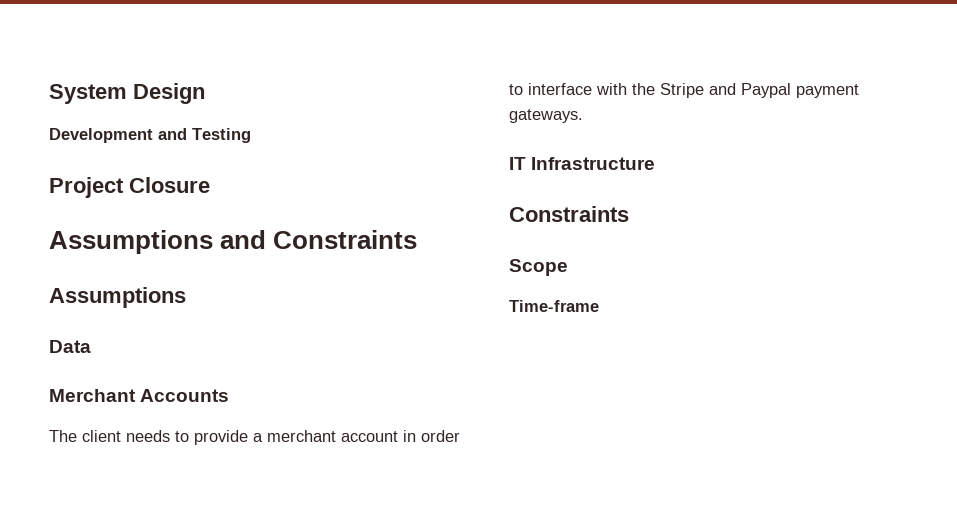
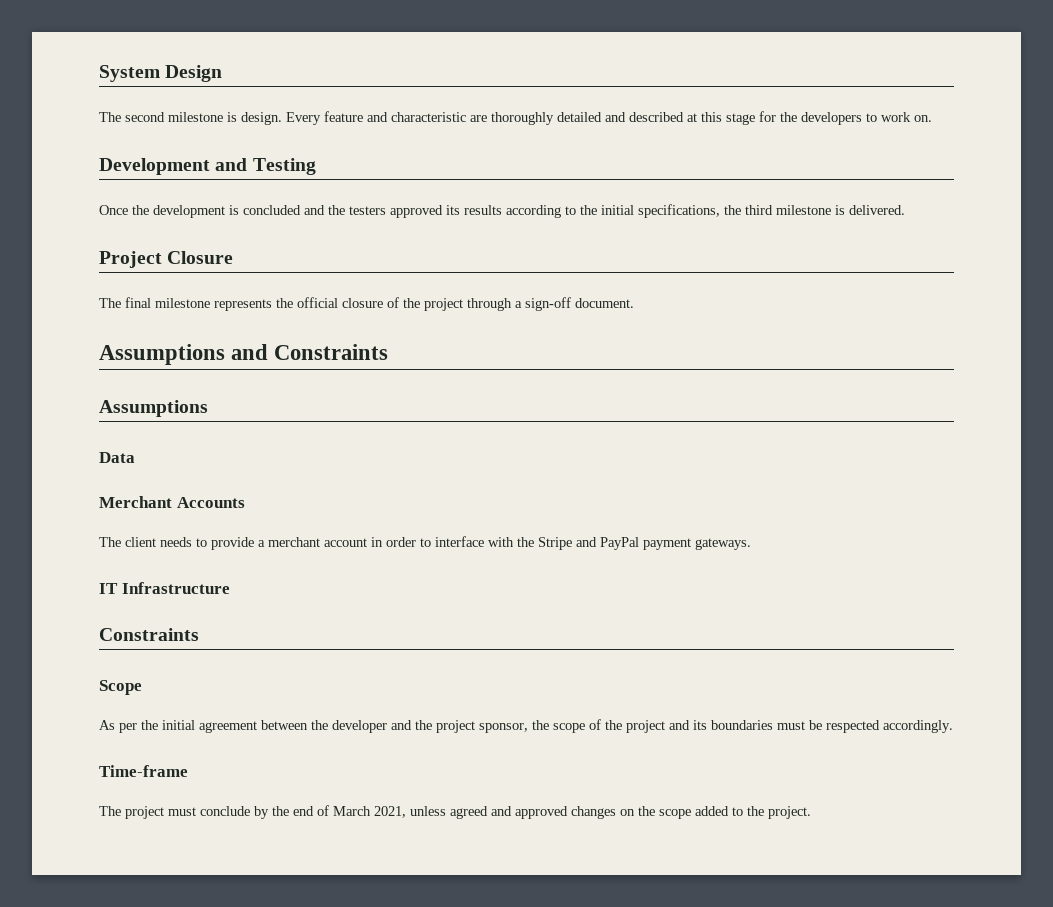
[49,128,251,143] [49,177,210,198] Development and Testing // Project Closure -> [99,111,932,125] [99,158,316,175] [99,204,905,218] [99,251,234,268] [99,297,634,311] The second milestone is design. Every feature and characteristic are thoroughly detailed and described at this stage for the developers to work on. // Development and Testing // Once the development is concluded and the testers approved its results according to the initial specifications, the third milestone is delivered. // Project Closure // The final milestone represents the official closure of the project through a sign-off document.
[741,83,791,98] Paypal -> [600,537,639,550] PayPal
[509,300,599,312] Time-frame -> [99,719,953,733] [99,765,188,777] [99,805,811,819] As per the initial agreement between the developer and the project sponsor, the scope of the project and its boundaries must be respected accordingly. // Time-frame // The project must conclude by the end of March 2021, unless agreed and approved changes on the scope added to the project.

